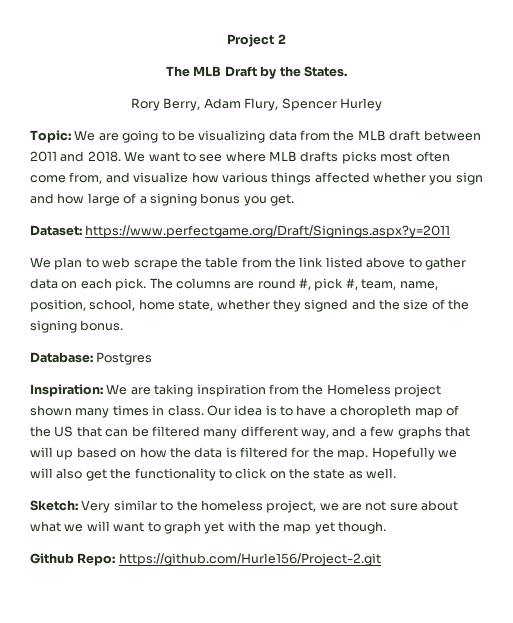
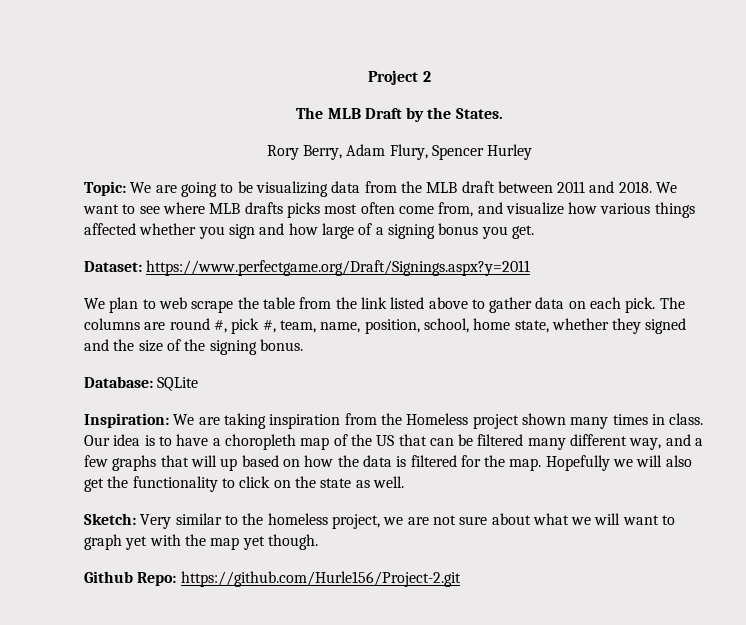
[96,352,153,365] Postgres -> [157,377,199,391] SQLite

